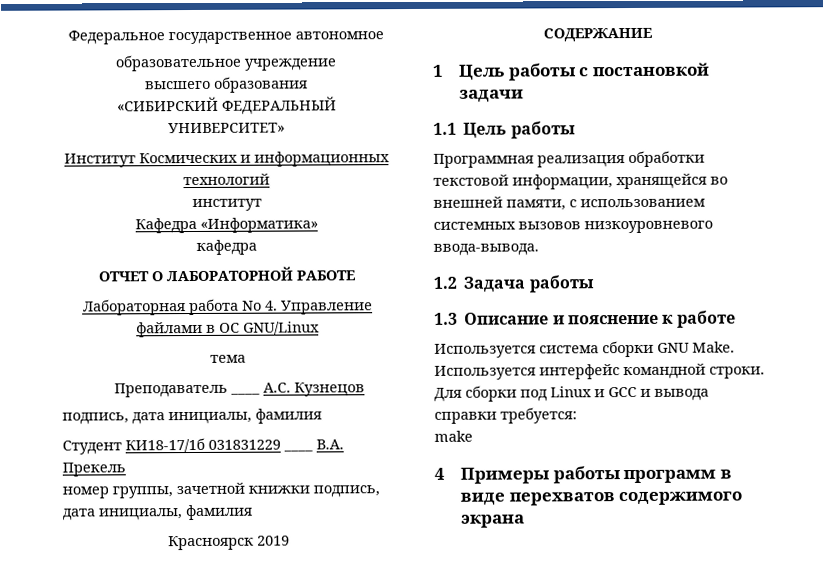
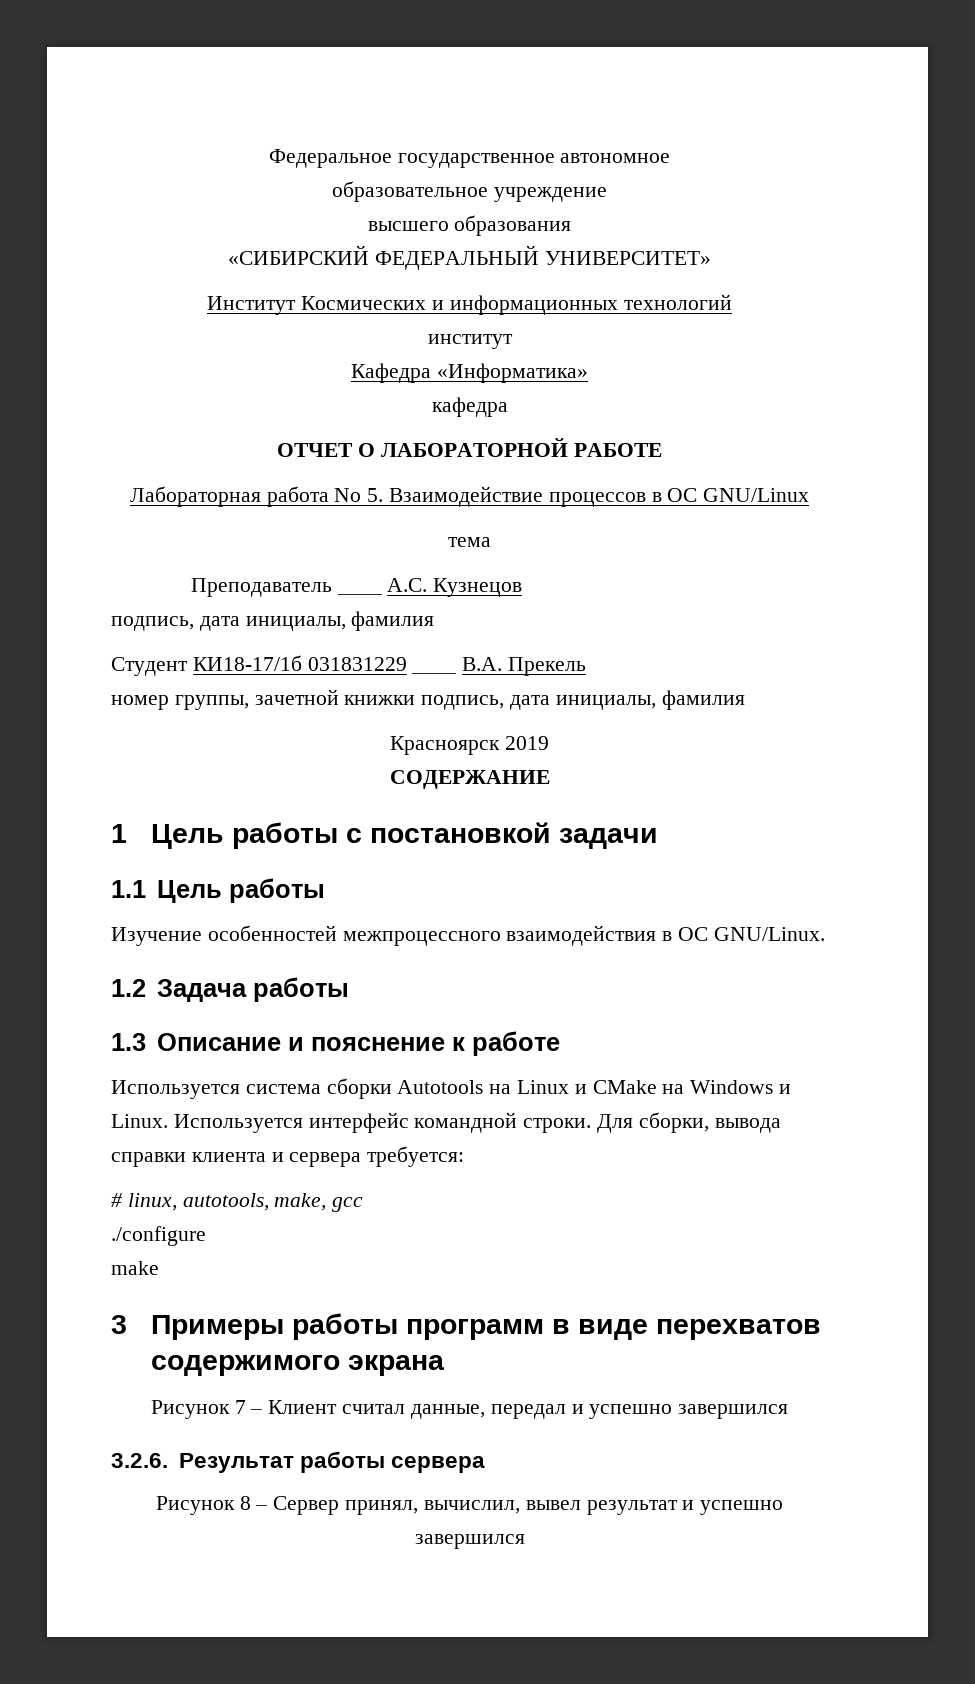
[264,300,373,315] [136,321,203,338] 4. Управление файлами -> [367,486,646,507] 5. Взаимодействие процессов
[433,150,705,168] [433,173,728,190] [433,196,706,211] [433,220,713,234] [433,243,539,256] Программная реализация обработки текстовой информации, хранящейся во внешней памяти, с использованием системных вызовов низкоуровневого ввода-вывода. -> [111,925,825,946] Изучение особенностей межпроцессного взаимодействия в ОС GNU/Linux.
[657,341,735,353] GNU Make. -> [397,1080,792,1094] [111,1114,168,1128] Autotools на Linux и CMake на Windows и Linux.
[465,385,709,402] [434,407,577,424] сборки под Linux и GCC и вывода справки требуется: -> [638,1112,781,1133] [111,1146,465,1167] [111,1193,364,1212] [111,1226,206,1246] сборки, вывода справки клиента и сервера требуется: // # linux, autotools, make, gcc // ./configure
[434,467,445,480] 4 -> [111,1315,127,1334] 3
(526, 521) none -> [150,1400,789,1419] [111,1451,485,1473] [155,1496,784,1515] [414,1534,525,1549] // Рисунок 7 – Клиент считал данные, передал и успешно завершился // 3.2.6. Результат работы сервера // Рисунок 8 – Сервер принял, вычислил, вывел результат и успешно завершился

